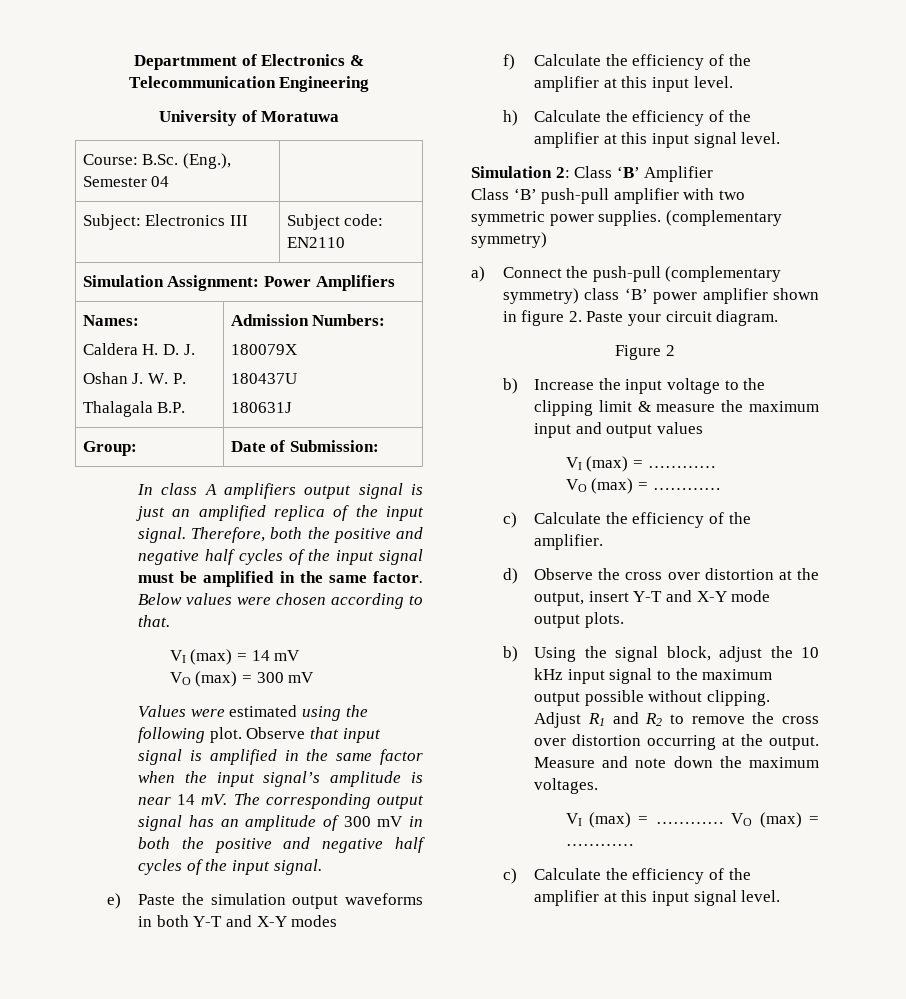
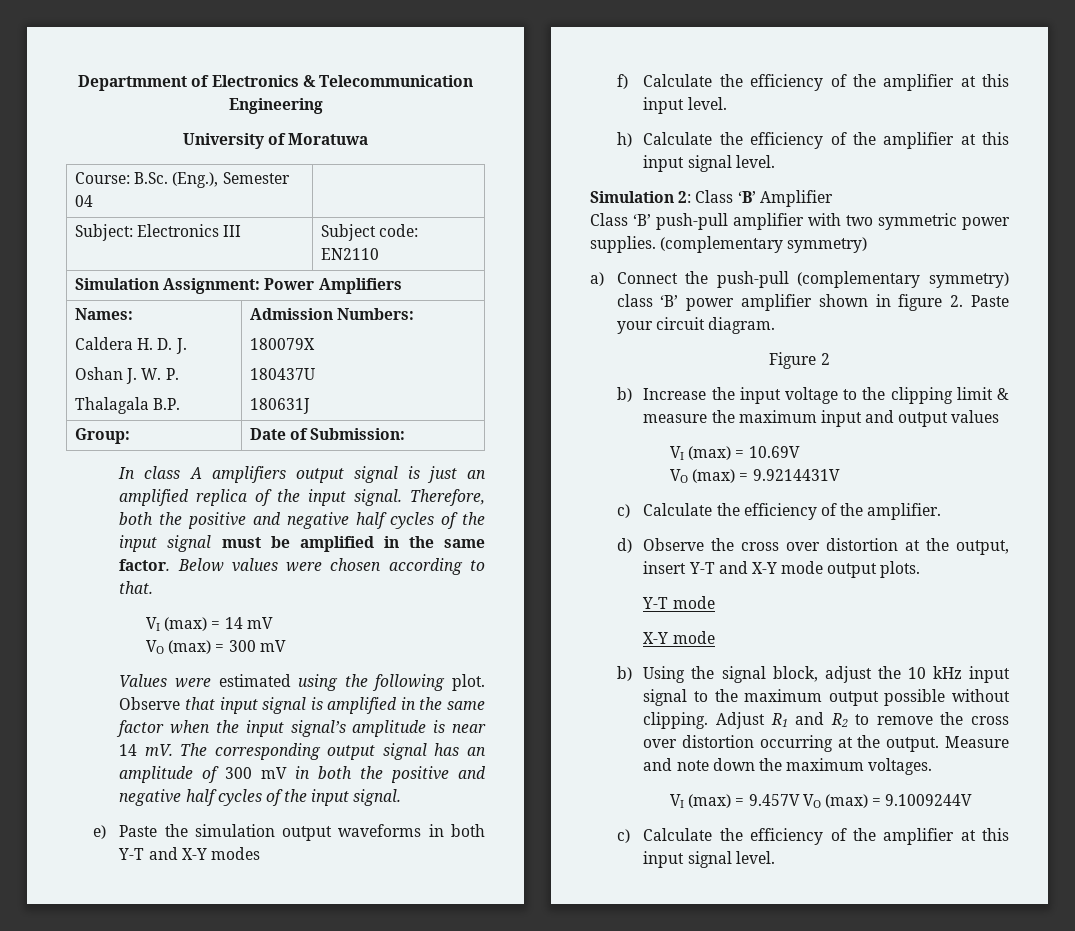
[647,466,716,468] [565,478,721,494] ………… // VO (max) = ………… -> [748,446,800,458] [670,469,840,483] 10.69V // VO (max) = 9.9214431V
(624, 620) none -> [642,596,715,609] [643,631,715,644] // Y-T mode // X-Y mode
[655,812,819,828] [565,844,634,846] ………… VO (max) = ………… -> [748,794,973,808] 9.457V VO (max) = 9.1009244V

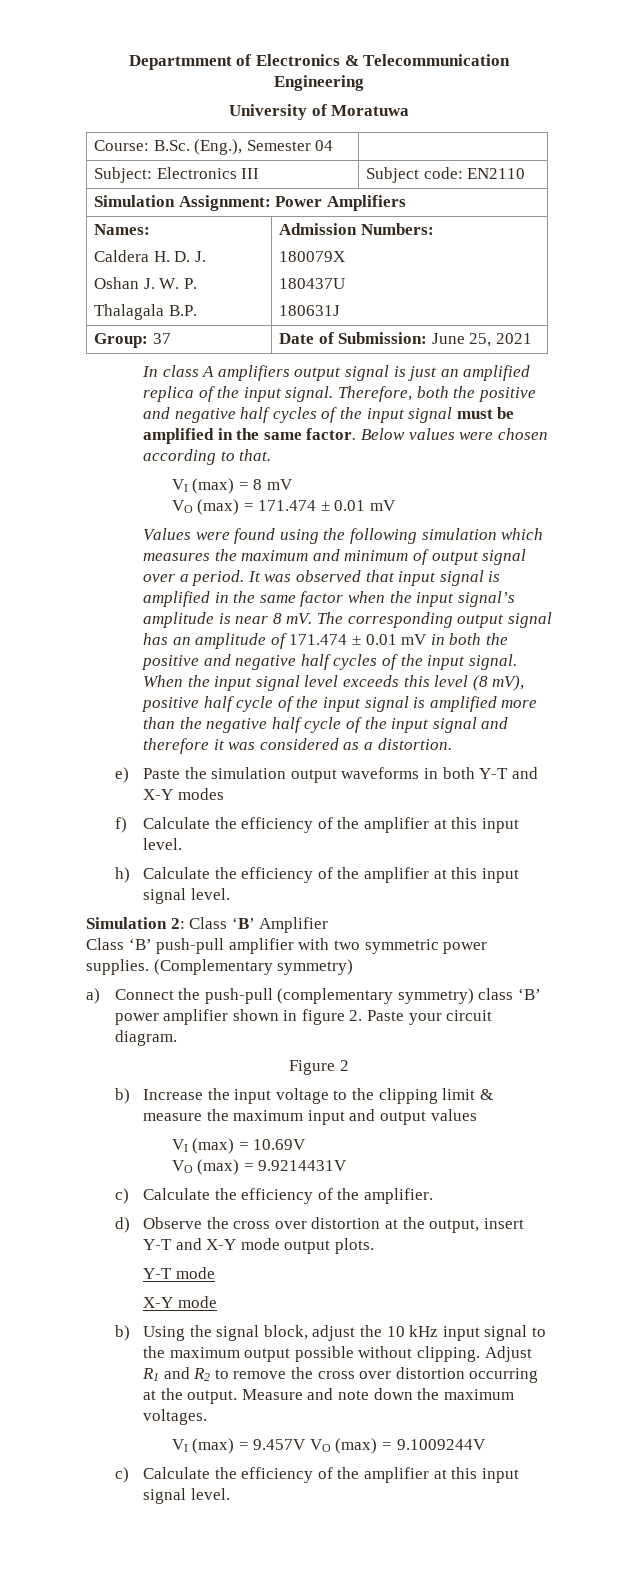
(131, 436) none -> [152,333,171,344] 37
(406, 434) none -> [431,333,532,347] June 25, 2021
[224,617,243,629] 14 -> [253,479,263,490] 8
[228,640,256,652] 300 -> [258,500,366,511] 171.474 ± 0.01
[218,674,291,687] estimated -> [234,528,276,544] found
[452,674,485,691] [119,697,181,710] plot. Observe -> [421,528,544,540] [143,549,527,565] [143,570,361,586] simulation which measures the maximum and minimum of output signal over a period. It was observed
[119,744,138,756] 14 -> [272,613,282,624] 8
[225,767,253,779] 300 -> [289,634,397,645] 171.474 ± 0.01
(402, 797) none -> [143,675,525,691] [142,696,538,712] [143,717,509,733] [143,738,452,754] When the input signal level exceeds this level (8 mV), positive half cycle of the input signal is amplified more than the negative half cycle of the input signal and therefore it was considered as a distortion.
[660,236,784,253] (complementary -> [153,959,273,975] (Complementary

